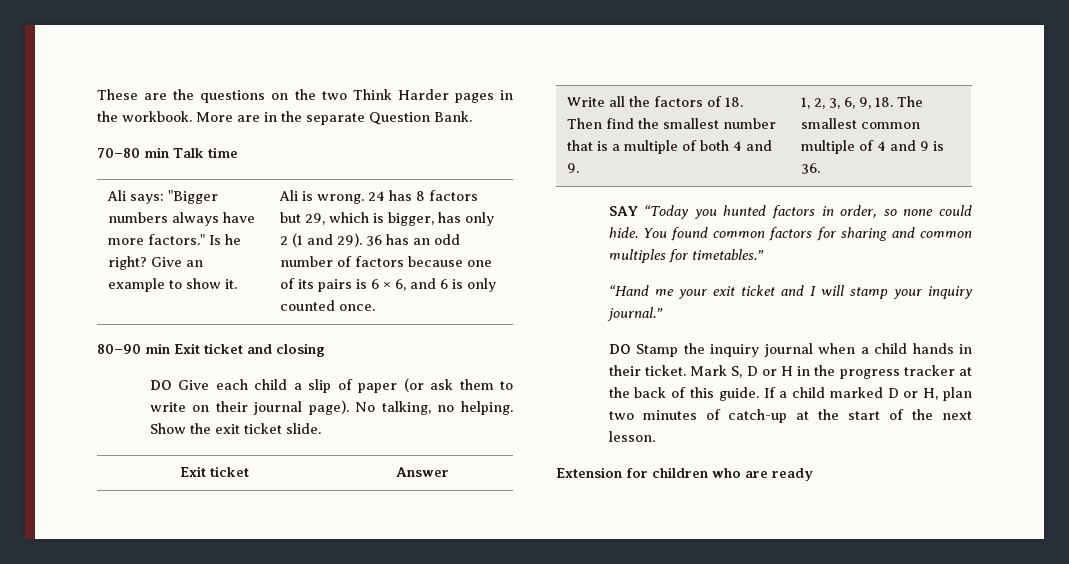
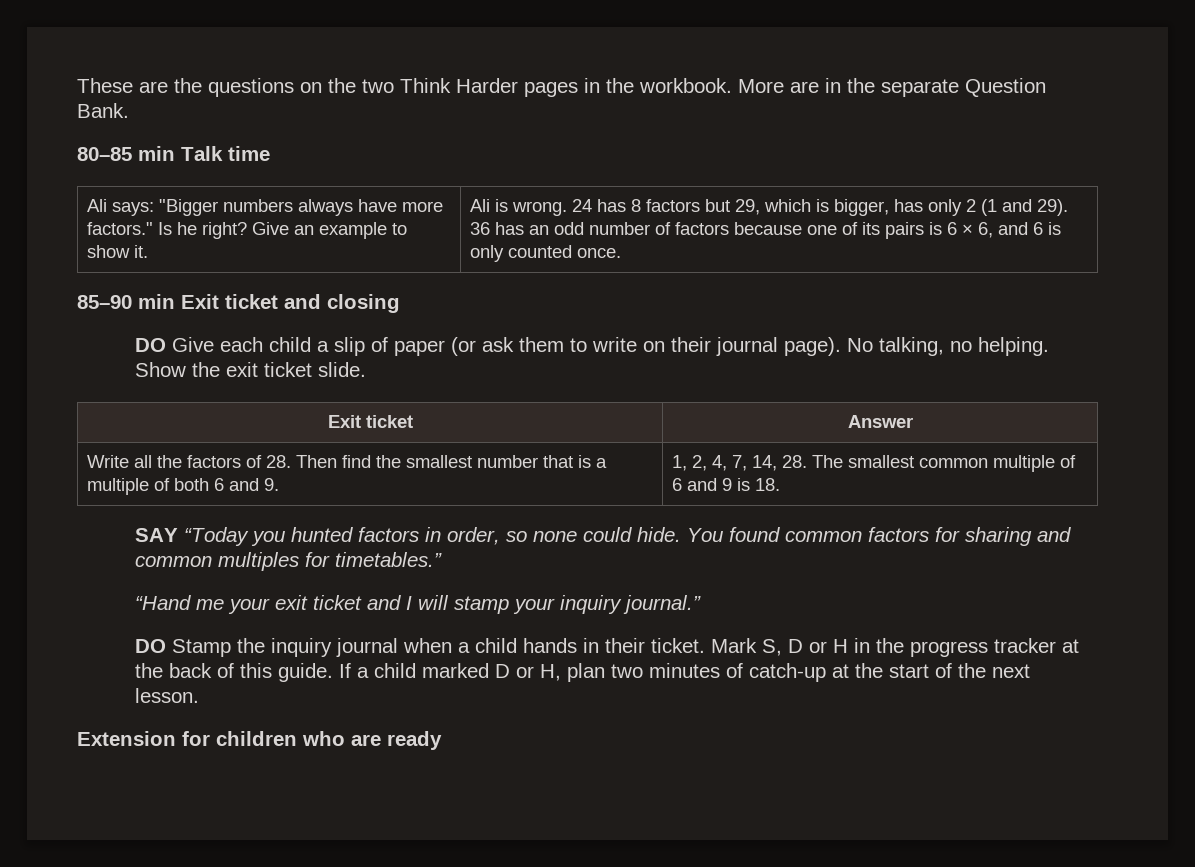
[97,148,140,158] 70–80 -> [77,147,132,161] 80–85
[97,344,141,354] 80–90 -> [77,295,132,309] 85–90
[724,97,743,107] 18. -> [265,455,291,468] 28.
[732,141,742,151] 4 -> [213,478,224,491] 6
[828,97,893,109] 3, 6, 9, 18. -> [711,455,807,471] 4, 7, 14, 28.
[876,141,886,151] 4 -> [671,478,682,491] 6
[800,163,820,174] 36. -> [754,478,780,491] 18.

